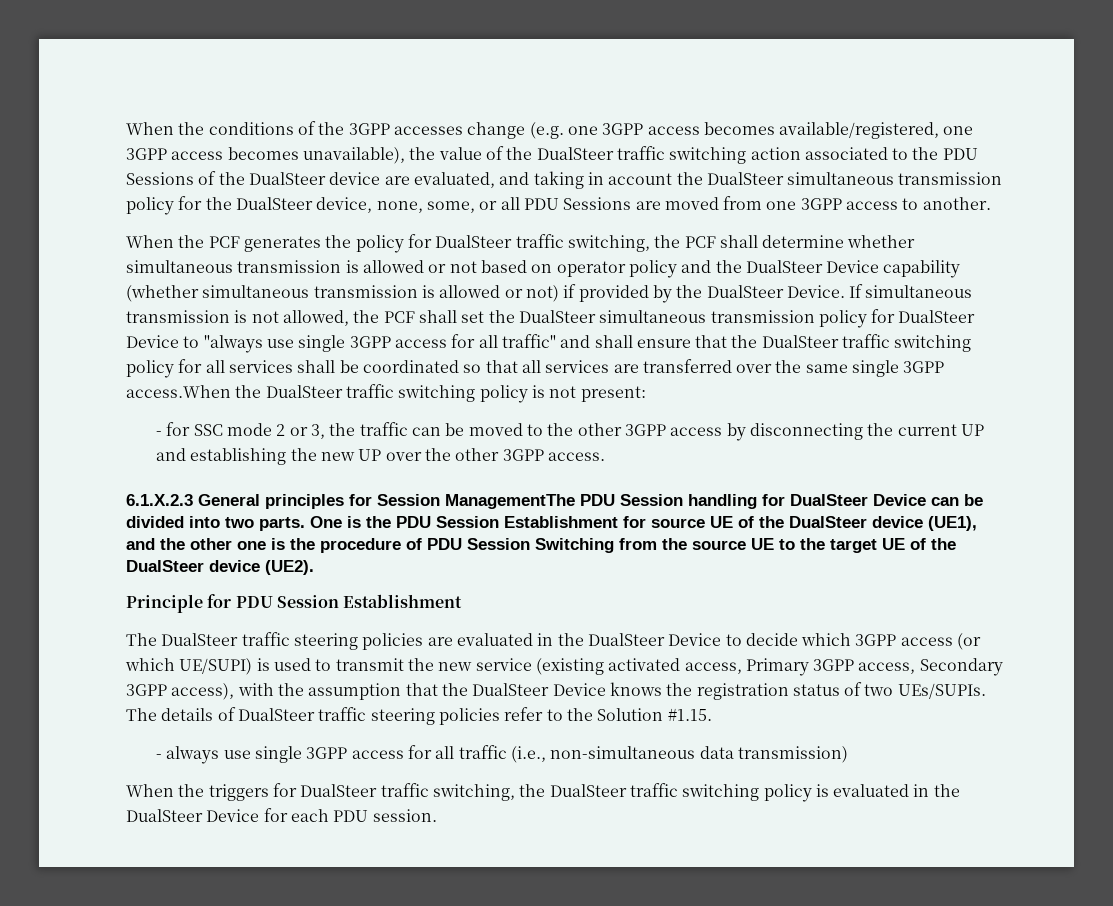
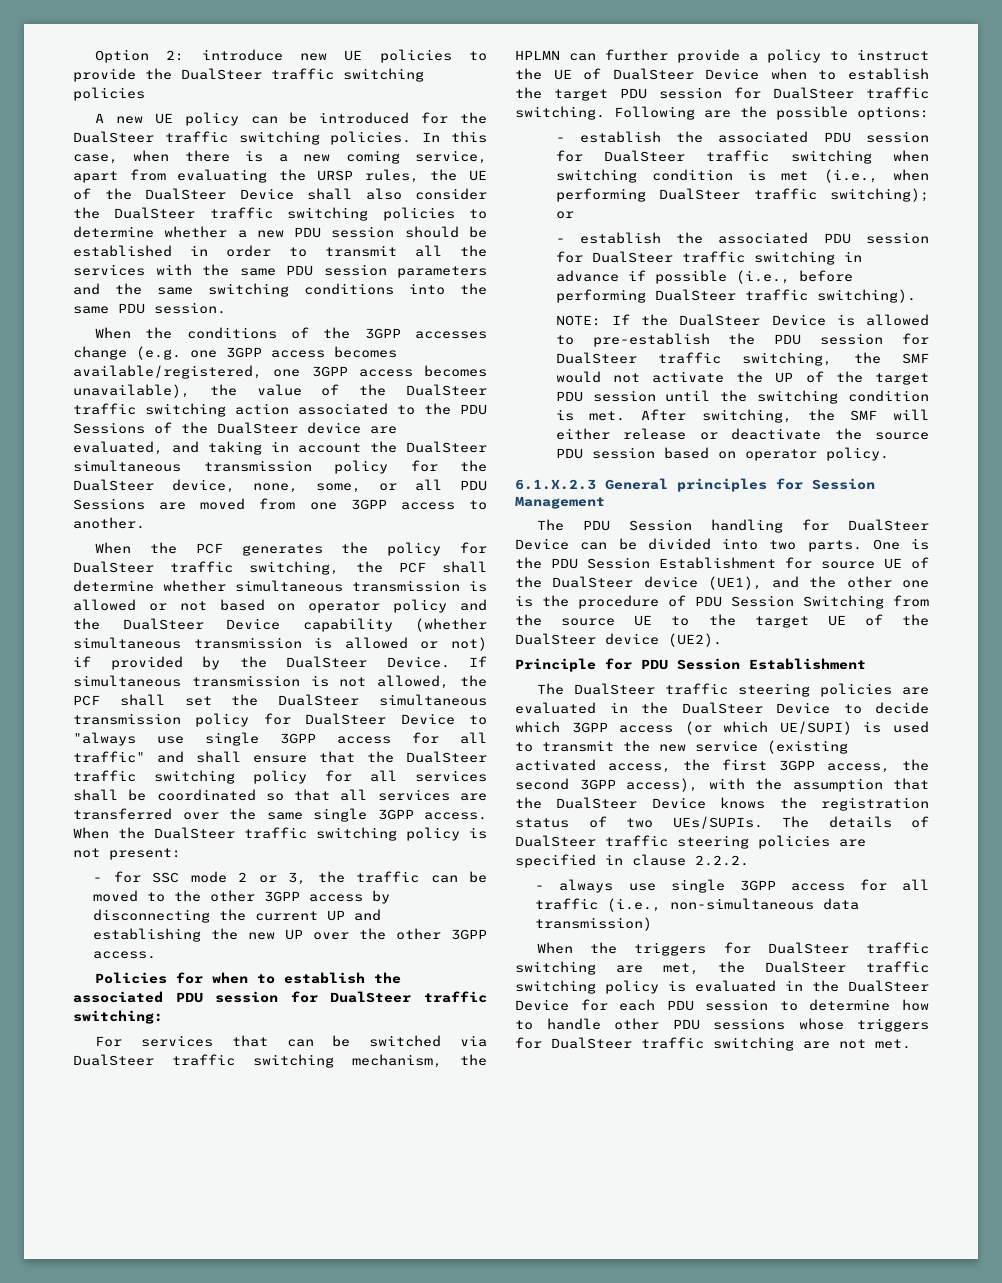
(126, 128) none -> [95,49,487,63] [73,68,424,82] [73,87,145,101] [95,112,487,126] [73,131,488,145] [73,150,487,164] [73,169,487,183] [73,188,487,200] [73,207,487,221] [73,226,487,238] [73,245,487,257] [73,264,487,278] [73,283,487,297] [73,302,226,314] Option 2: introduce new UE policies to provide the DualSteer traffic switching policies // A new UE policy can be introduced for the DualSteer traffic switching policies. In this case, when there is a new coming service, apart from evaluating the URSP rules, the UE of the DualSteer Device shall also consider the DualSteer traffic switching policies to determine whether a new PDU session should be established in order to transmit all the services with the same PDU session parameters and the same switching conditions into the same PDU session. //
[126,385,231,398] access.When -> [424,812,487,820] [73,827,109,839] access. When
(606, 456) none -> [95,972,402,984] [73,991,487,1003] [73,1010,163,1024] [95,1035,487,1047] [73,1054,487,1068] [515,49,929,63] [515,68,929,80] [515,87,929,101] [515,106,929,120] [555,131,929,143] [555,150,929,164] [555,169,929,183] [555,188,929,202] [555,211,574,219] [555,232,929,244] [555,251,862,265] [555,270,853,284] [555,289,916,303] [555,314,929,326] [555,333,929,347] [555,352,929,366] [555,371,929,385] [555,390,929,404] [555,409,929,423] [555,428,929,440] [555,447,889,461] // Policies for when to establish the associated PDU session for DualSteer traffic switching: // For services that can be switched via DualSteer traffic switching mechanism, the HPLMN can further provide a policy to instruct the UE of DualSteer Device when to establish the target PDU session for DualSteer traffic switching. Following are the possible options: // - establish the associated PDU session for DualSteer traffic switching when switching condition is met (i.e., when performing DualSteer traffic switching); or // - establish the associated PDU session for DualSteer traffic switching in advance if possible (i.e., before performing DualSteer traffic switching). // NOTE: If the DualSteer Device is allowed to pre-establish the PDU session for DualSteer traffic switching, the SMF would not activate the UP of the target PDU session until the switching condition is met. After switching, the SMF will either release or deactivate the source PDU session based on operator policy.
[445,494,575,509] ManagementThe -> [515,496,605,509] [537,519,565,531] Management // The
[745,658,1003,676] Primary 3GPP access, Secondary -> [683,759,929,773] [515,778,569,790] the first 3GPP access, the second
[504,707,712,721] refer to the Solution #1.15. -> [839,839,866,847] [515,854,749,868] are specified in clause 2.2.2.
[432,784,515,801] switching, -> [515,961,699,975] switching are met,
[372,809,437,822] session. -> [705,999,929,1011] [515,1018,929,1032] [515,1037,911,1051] session to determine how to handle other PDU sessions whose triggers for DualSteer traffic switching are not met.

